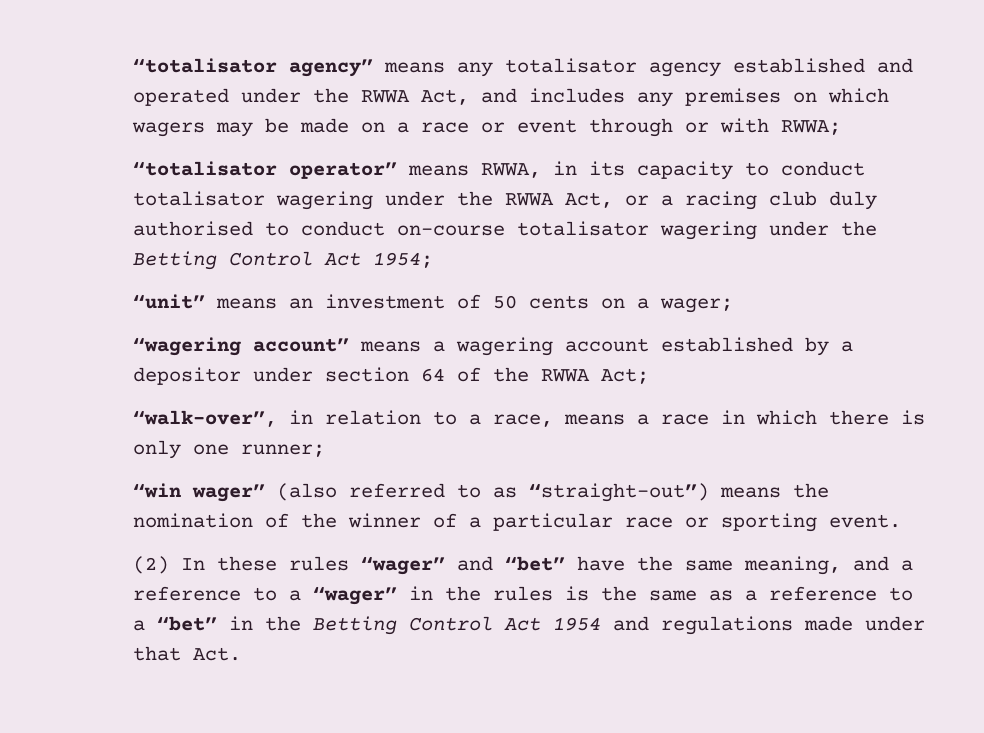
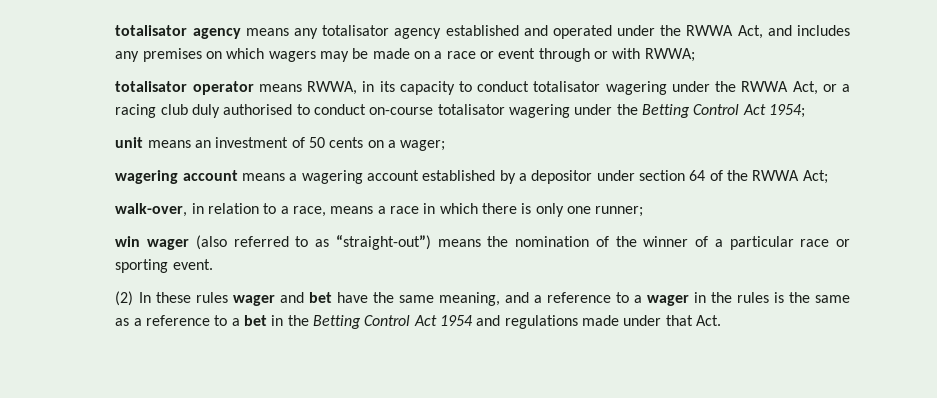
[133,58,374,77] “totalisator agency” -> [115,25,241,39] totalisator agency
[133,161,398,179] “totalisator operator” -> [115,81,254,95] totalisator operator
[133,294,206,309] “unit” -> [115,137,144,148] unit
[133,337,350,356] “wagering account” -> [115,170,238,184] wagering account
[133,410,278,427] “walk-over”, -> [115,203,188,217] walk-over,
[133,483,266,502] “win wager” -> [115,236,190,250] win wager
[361,556,566,575] “wager” and “bet” -> [232,292,332,306] wager and bet
[313,586,398,605] “wager” -> [646,295,689,306] wager
[157,616,218,631] “bet” -> [244,315,268,326] bet

